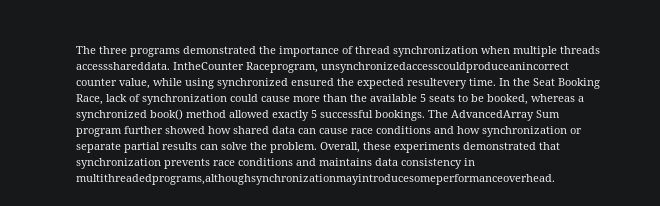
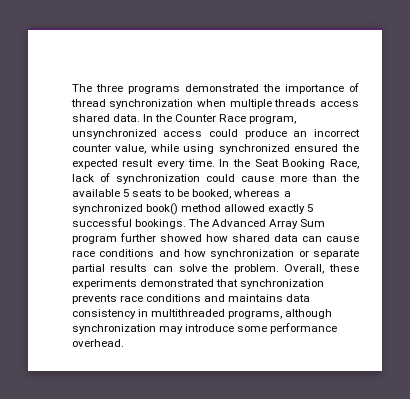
[75,62,569,73] accessshareddata. IntheCounter Raceprogram, unsynchronizedaccesscouldproduceanincorrect -> [319,101,359,107] [71,114,297,124] [71,129,360,139] access shared data. In the Counter Race program, unsynchronized access could produce an incorrect
[406,78,467,89] resultevery -> [122,159,186,169] result every
[450,110,534,121] AdvancedArray -> [212,219,299,229] Advanced Array
[75,174,555,185] multithreadedprograms,althoughsynchronizationmayintroducesomeperformanceoverhead. -> [151,309,333,319] [71,323,338,334] [71,339,124,347] multithreaded programs, although synchronization may introduce some performance overhead.

